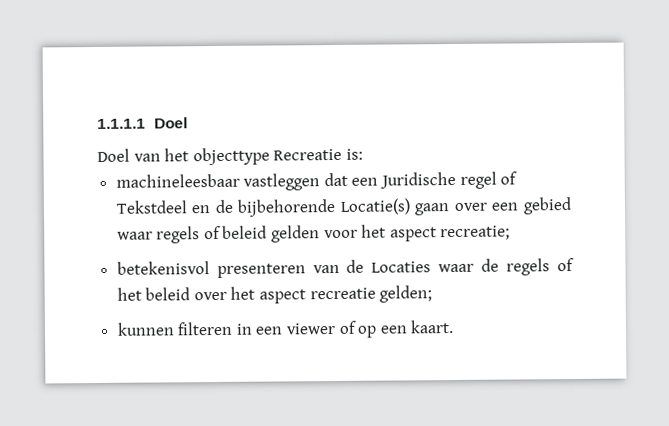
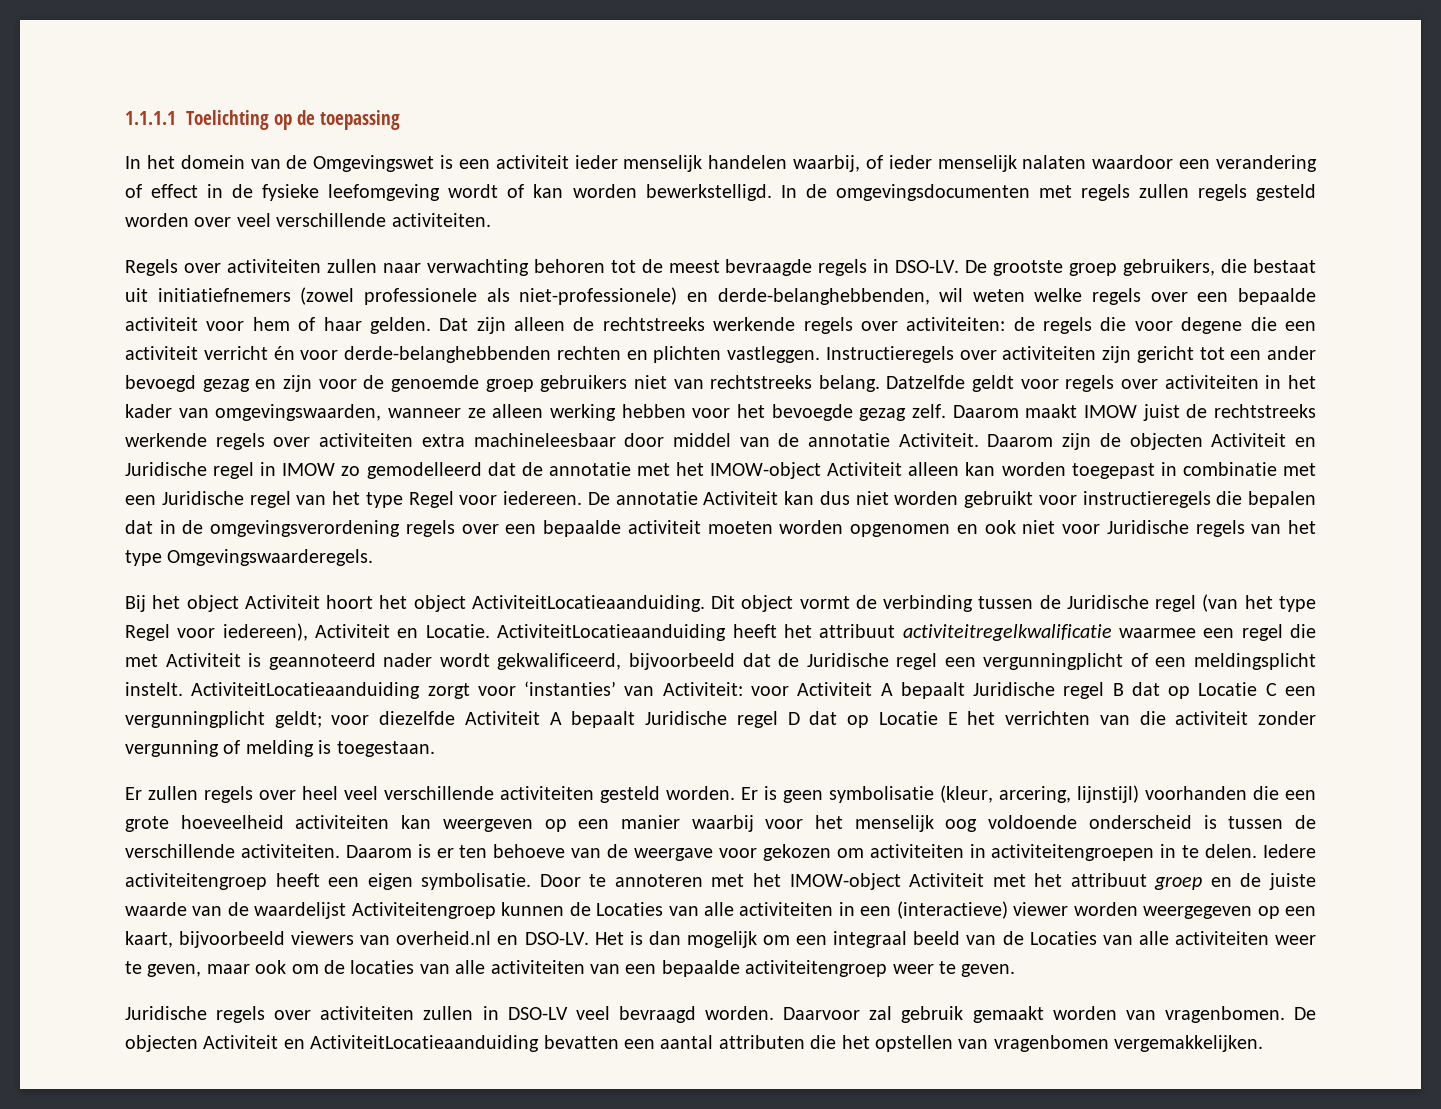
[153,117,188,129] [97,147,363,166] [115,171,518,191] [115,197,572,217] [116,224,511,244] [116,257,575,278] [116,285,433,304] [116,320,455,338] Doel // Doel van het objecttype Recreatie is: // machineleesbaar vastleggen dat een Juridische regel of Tekstdeel en de bijbehorende Locatie(s) gaan over een gebied waar regels of beleid gelden voor het aspect recreatie; // betekenisvol presenteren van de Locaties waar de regels of het beleid over het aspect recreatie gelden; // kunnen filteren in een viewer of op een kaart. -> [186,110,400,130] [125,155,1317,172] [125,184,1316,201] [125,213,491,227] [125,259,1316,276] [125,287,1316,305] [125,317,1316,334] [125,346,1316,363] [125,375,1316,392] [125,404,1316,421] [125,433,1317,450] [125,462,1317,479] [125,491,1316,508] [125,520,1316,537] [125,549,374,566] [125,594,1317,612] [125,623,1317,641] [125,653,1316,670] [125,681,1317,699] [125,711,1316,728] [125,740,435,757] [125,785,1316,803] [125,815,1317,832] [125,844,1316,861] [125,873,1317,890] [125,901,1316,919] [125,931,1316,948] [125,960,1016,977] [125,1006,1316,1023] [125,1035,1264,1052] Toelichting op de toepassing // In het domein van de Omgevingswet is een activiteit ieder menselijk handelen waarbij, of ieder menselijk nalaten waardoor een verandering of effect in de fysieke leefomgeving wordt of kan worden bewerkstelligd. In de omgevingsdocumenten met regels zullen regels gesteld worden over veel verschillende activiteiten. // Regels over activiteiten zullen naar verwachting behoren tot de meest bevraagde regels in DSO-LV. De grootste groep gebruikers, die bestaat uit initiatiefnemers (zowel professionele als niet-professionele) en derde-belanghebbenden, wil weten welke regels over een bepaalde activiteit voor hem of haar gelden. Dat zijn alleen de rechtstreeks werkende regels over activiteiten: de regels die voor degene die een activiteit verricht én voor derde-belanghebbenden rechten en plichten vastleggen. Instructieregels over activiteiten zijn gericht tot een ander bevoegd gezag en zijn voor de genoemde groep gebruikers niet van rechtstreeks belang. Datzelfde geldt voor regels over activiteiten in het kader van omgevingswaarden, wanneer ze alleen werking hebben voor het bevoegde gezag zelf. Daarom maakt IMOW juist de rechtstreeks werkende regels over activiteiten extra machineleesbaar door middel van de annotatie Activiteit. Daarom zijn de objecten Activiteit en Juridische regel in IMOW zo gemodelleerd dat de annotatie met het IMOW-object Activiteit alleen kan worden toegepast in combinatie met een Juridische regel van het type Regel voor iedereen. De annotatie Activiteit kan dus niet worden gebruikt voor instructieregels die bepalen dat in de omgevingsverordening regels over een bepaalde activiteit moeten worden opgenomen en ook niet voor Juridische regels van het type Omgevingswaarderegels. // Bij het object Activiteit hoort het object ActiviteitLocatieaanduiding. Dit object vormt de verbinding tussen de Juridische regel (van het type Regel voor iedereen), Activiteit en Locatie. ActiviteitLocatieaanduiding heeft het attribuut activiteitregelkwalificatie waarmee een regel die met Activiteit is geannoteerd nader wordt gekwalificeerd, bijvoorbeeld dat de Juridische regel een vergunningplicht of een meldingsplicht instelt. ActiviteitLocatieaanduiding zorgt voor ‘instanties’ van Activiteit: voor Activiteit A bepaalt Juridische regel B dat op Locatie C een vergunningplicht geldt; voor diezelfde Activiteit A bepaalt Juridische regel D dat op Locatie E het verrichten van die activiteit zonder vergunning of melding is toegestaan. // Er zullen regels over heel veel verschillende activiteiten gesteld worden. Er is geen symbolisatie (kleur, arcering, lijnstijl) voorhanden die een grote hoeveelheid activiteiten kan weergeven op een manier waarbij voor het menselijk oog voldoende onderscheid is tussen de verschillende activiteiten. Daarom is er ten behoeve van de weergave voor gekozen om activiteiten in activiteitengroepen in te delen. Iedere activiteitengroep heeft een eigen symbolisatie. Door te annoteren met het IMOW-object Activiteit met het attribuut groep en de juiste waarde van de waardelijst Activiteitengroep kunnen de Locaties van alle activiteiten in een (interactieve) viewer worden weergegeven op een kaart, bijvoorbeeld viewers van overheid.nl en DSO-LV. Het is dan mogelijk om een integraal beeld van de Locaties van alle activiteiten weer te geven, maar ook om de locaties van alle activiteiten van een bepaalde activiteitengroep weer te geven. // Juridische regels over activiteiten zullen in DSO-LV veel bevraagd worden. Daarvoor zal gebruik gemaakt worden van vragenbomen. De objecten Activiteit en ActiviteitLocatieaanduiding bevatten een aantal attributen die het opstellen van vragenbomen vergemakkelijken.

